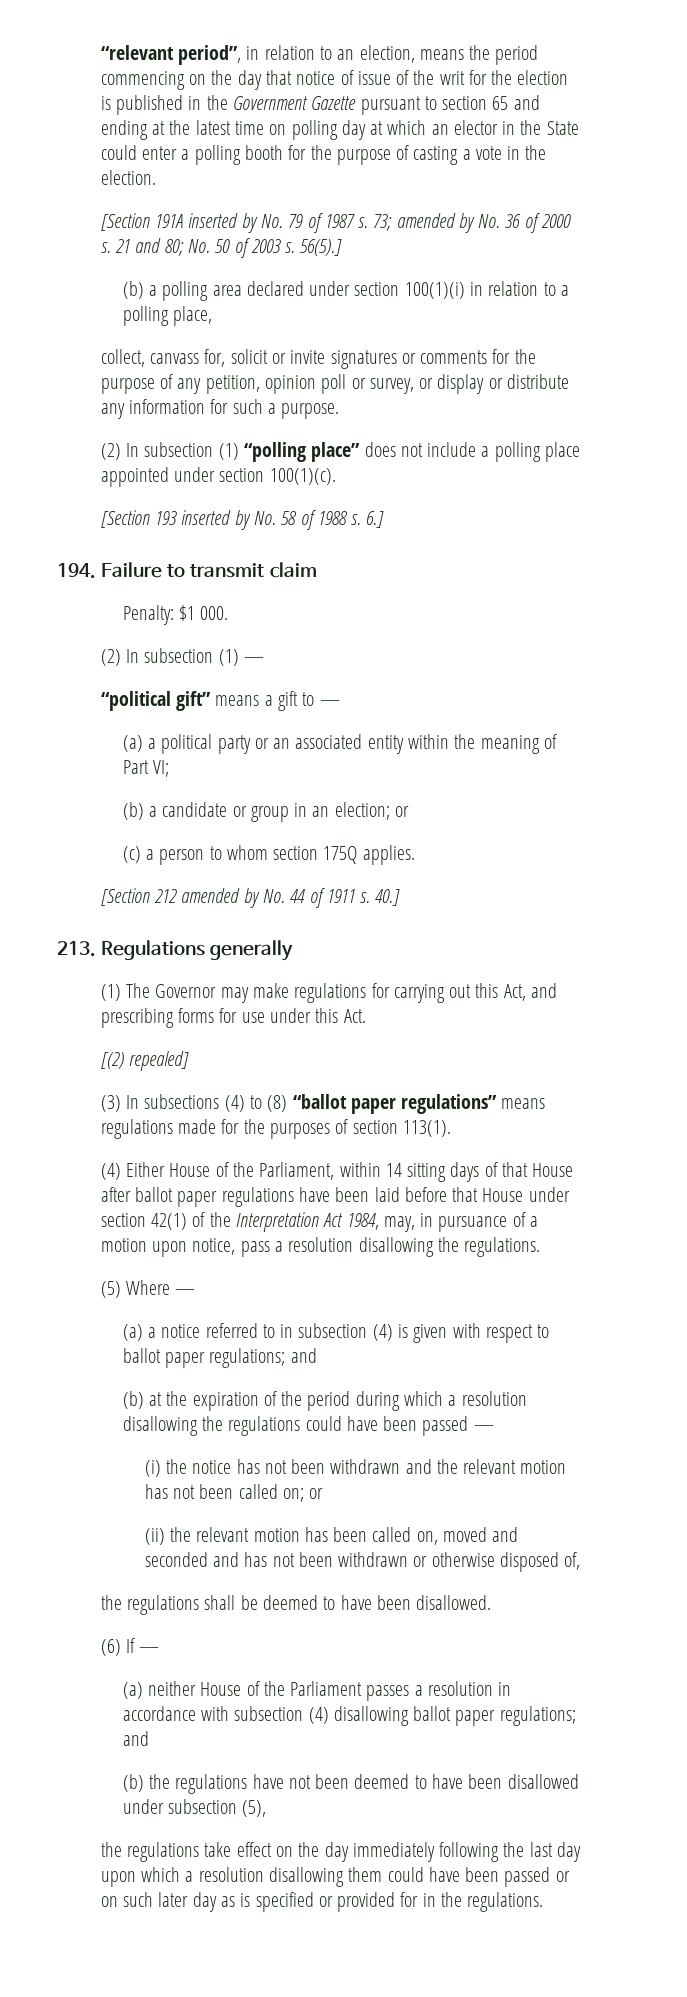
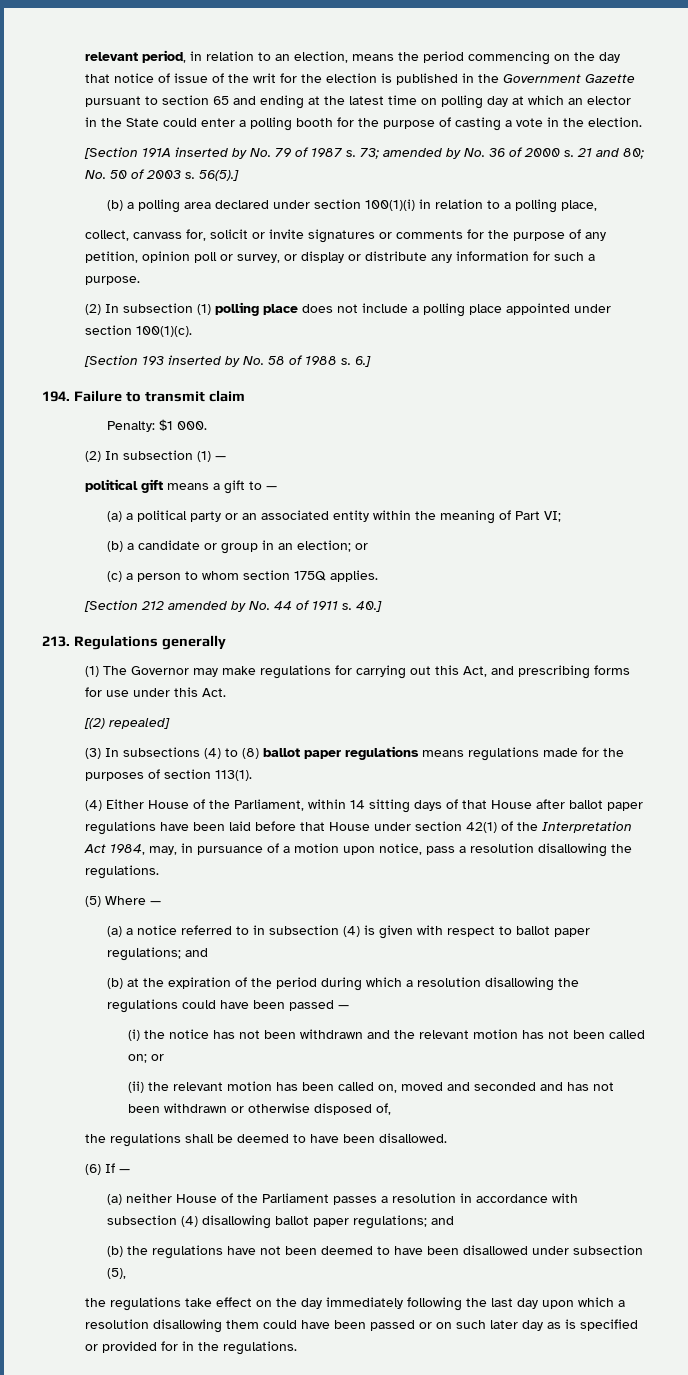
[100,45,242,65] “relevant period”, -> [85,50,187,63] relevant period,
[243,442,361,462] “polling place” -> [215,302,299,316] polling place
[100,691,212,711] “political gift” -> [85,479,164,493] political gift
[292,1094,498,1114] “ballot paper regulations” -> [263,746,420,760] ballot paper regulations

